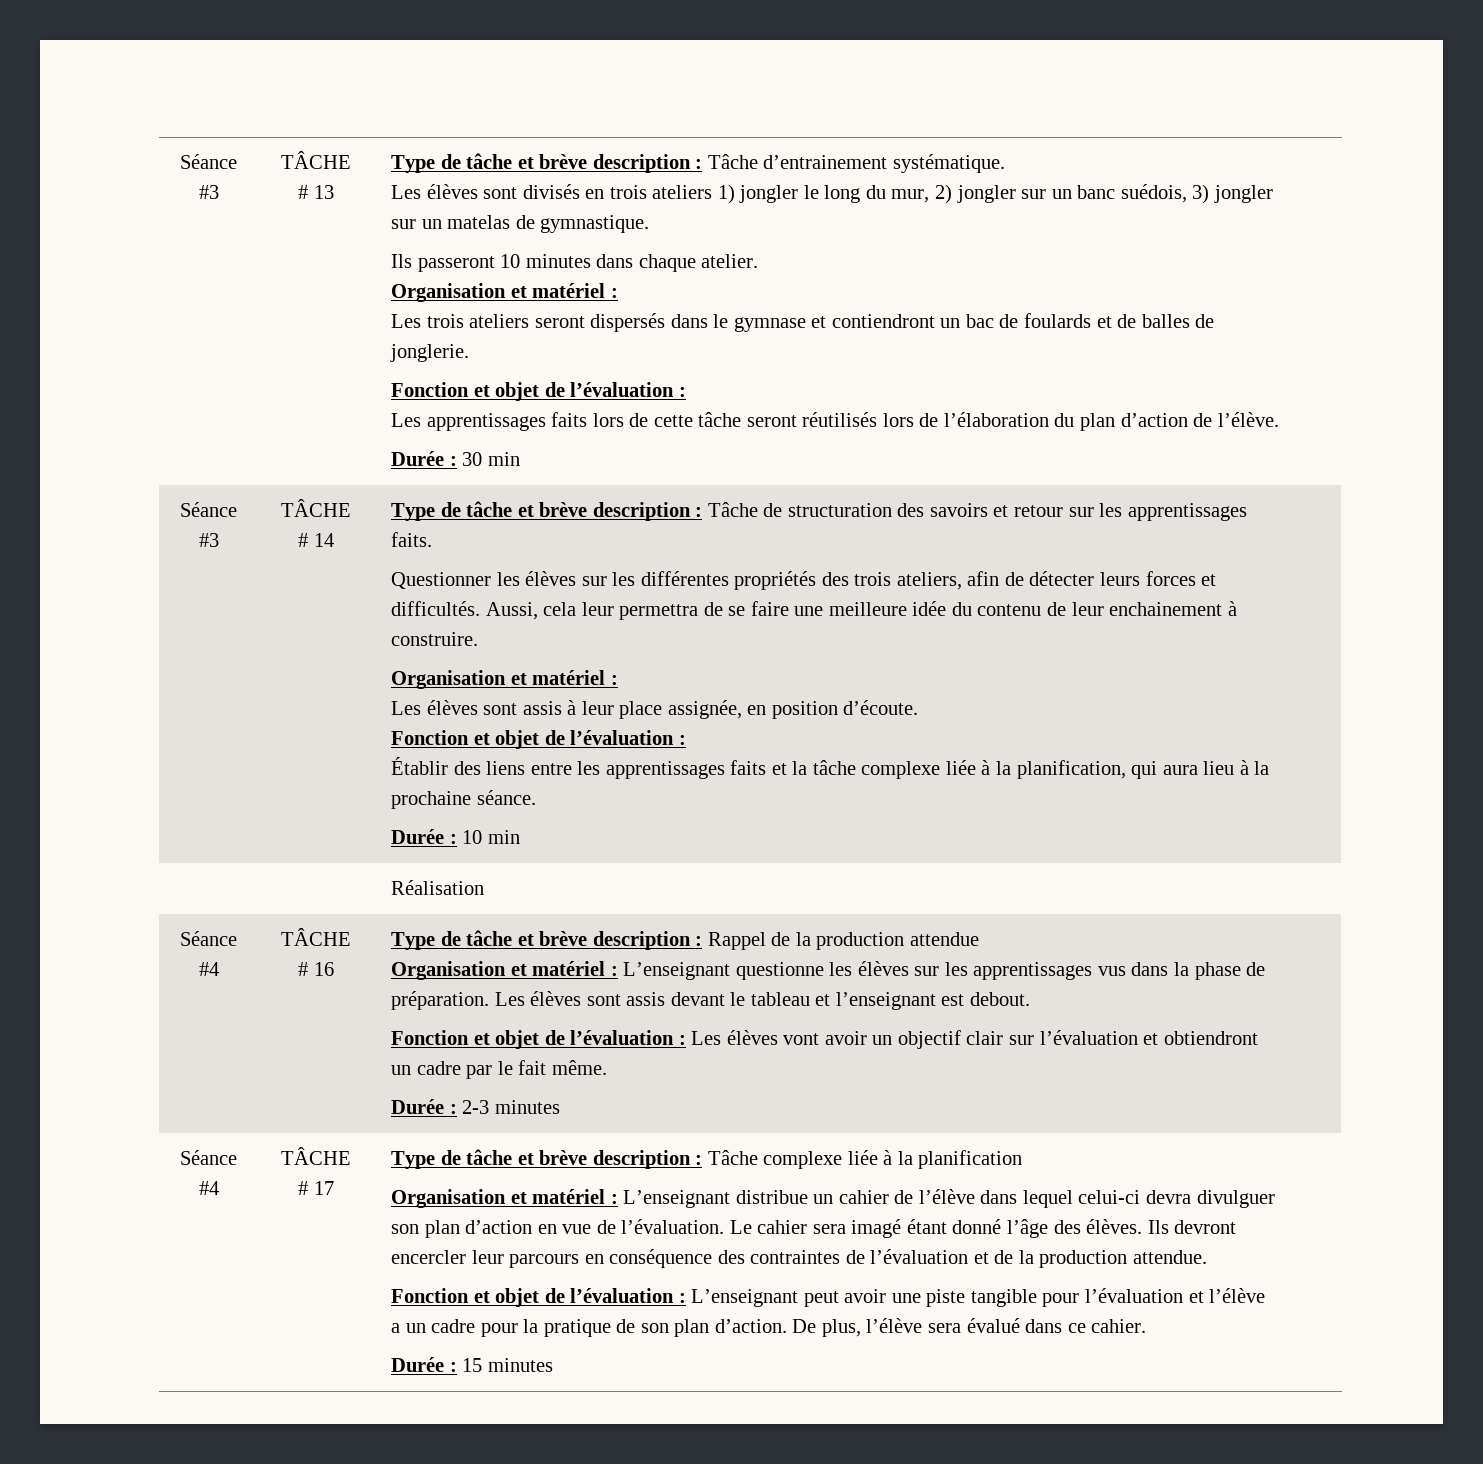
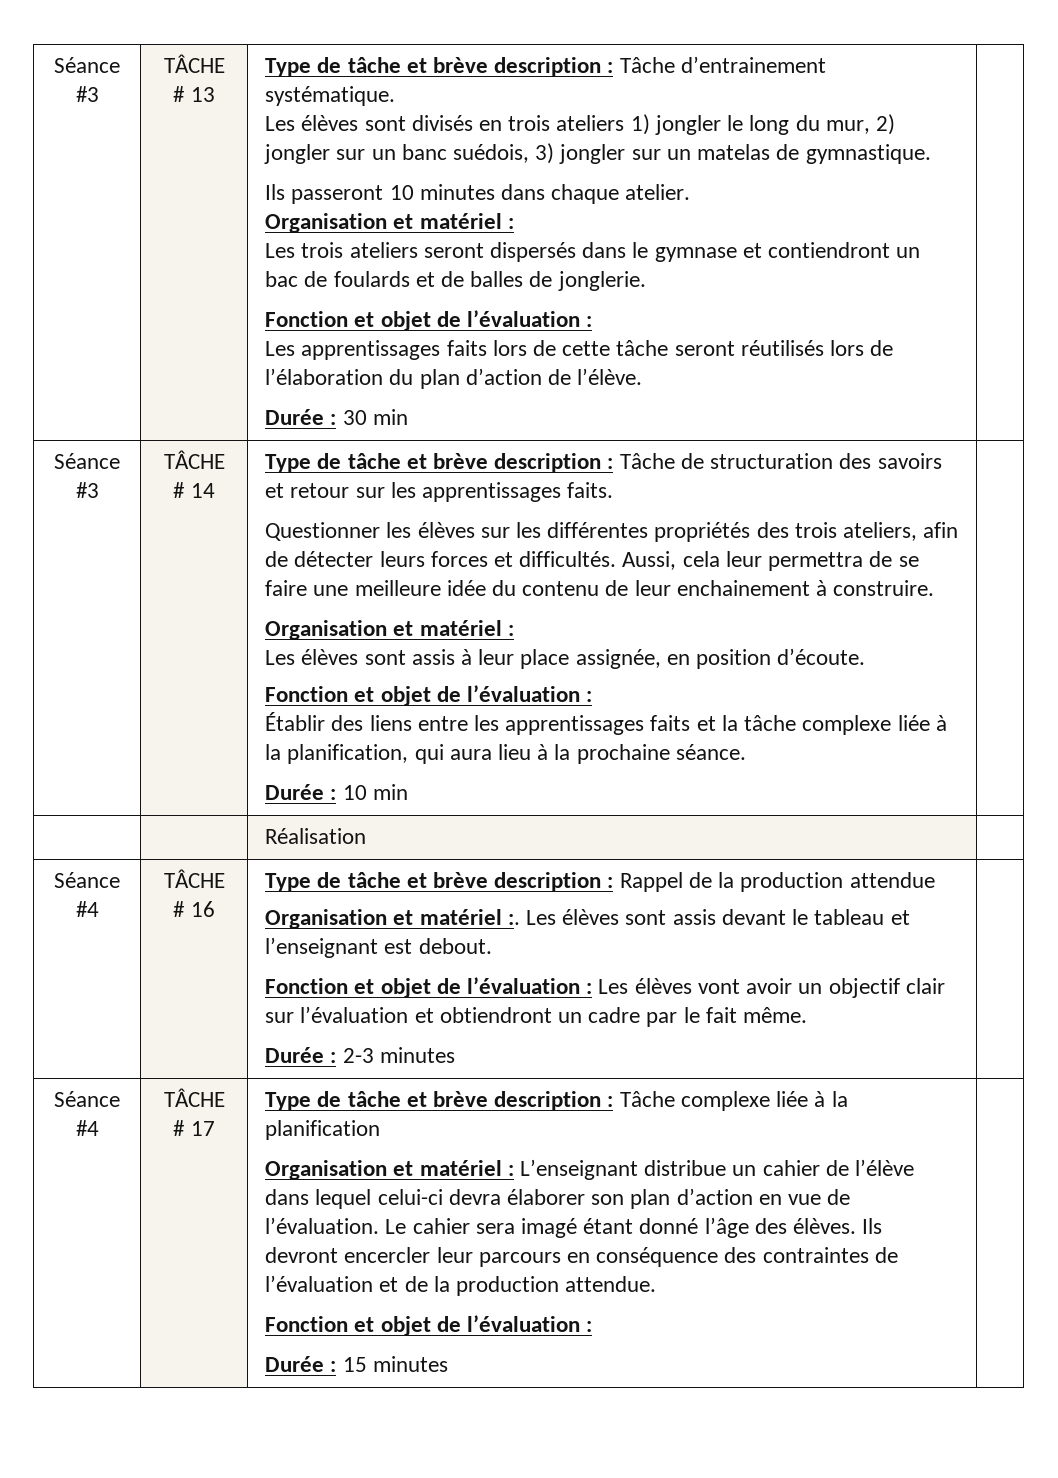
[610,961,1266,980] [391,991,490,1010] : L’enseignant questionne les élèves sur les apprentissages vus dans la phase de préparation. -> [507,914,520,925] :.
[1196,1190,1275,1208] divulguer -> [507,1189,586,1205] élaborer
[691,1288,1266,1307] [391,1318,1147,1337] L’enseignant peut avoir une piste tangible pour l’évaluation et l’élève a un cadre pour la pratique de son plan d’action. De plus, l’élève sera évalué dans ce cahier. -> (593, 1326) none

